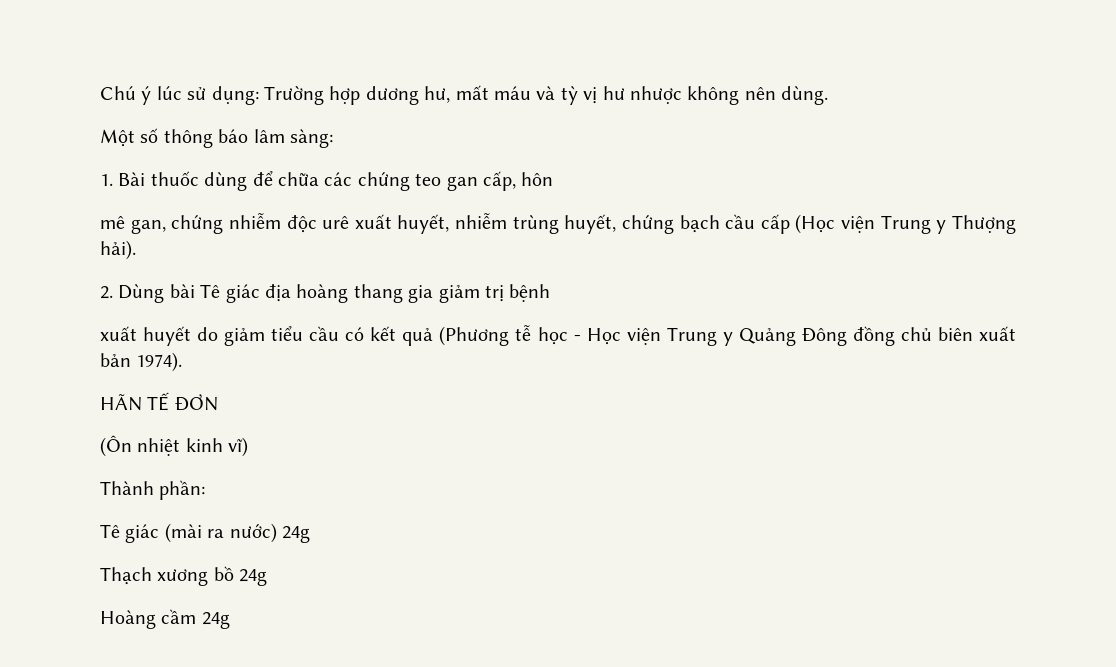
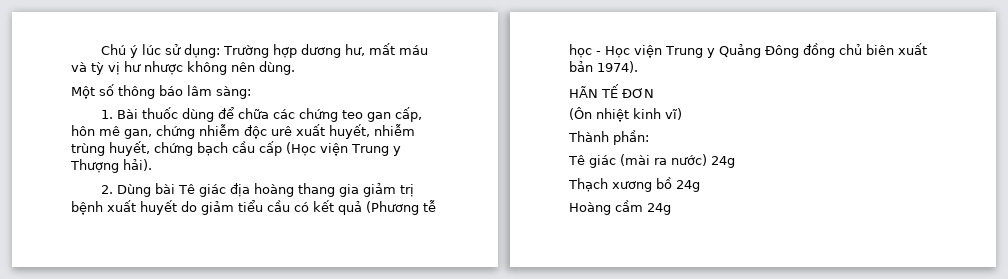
(554, 179) // -> (95, 130) none
(551, 293) // -> (103, 208) none

